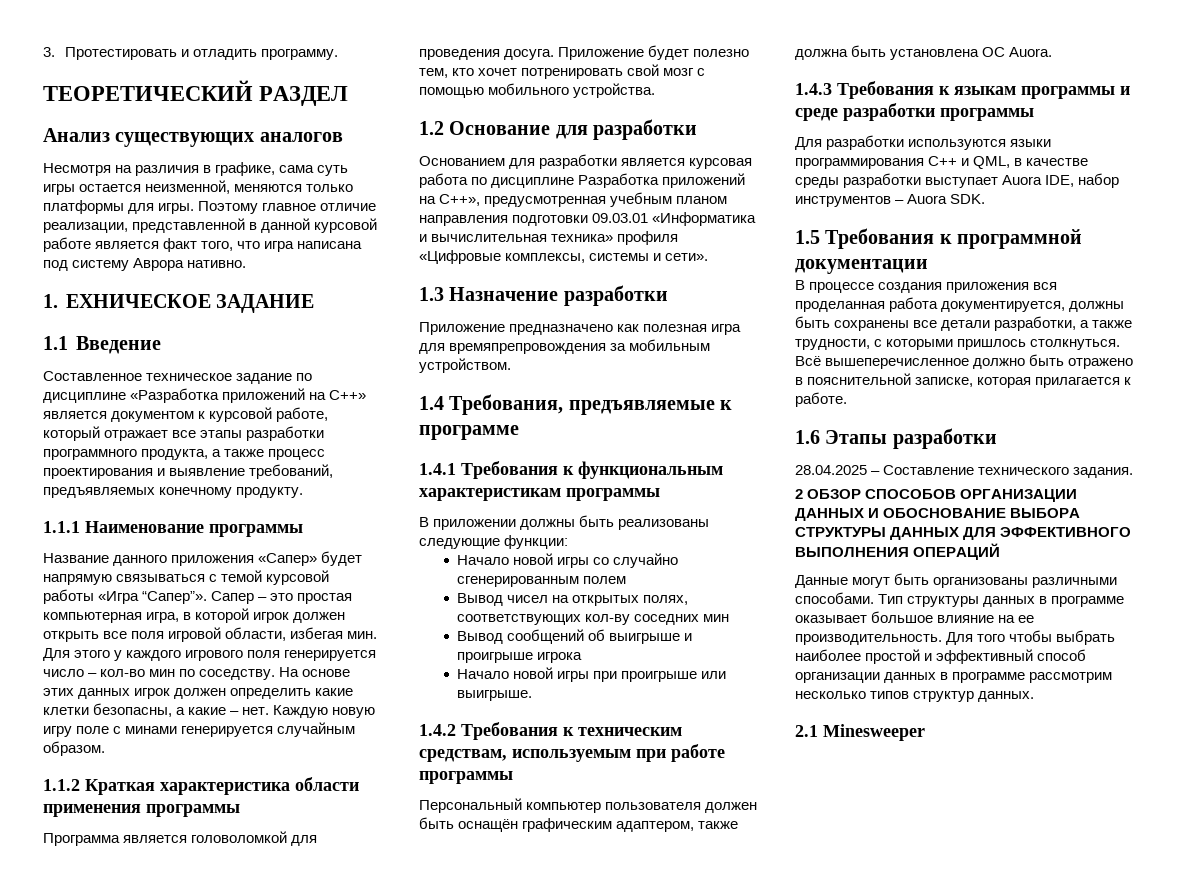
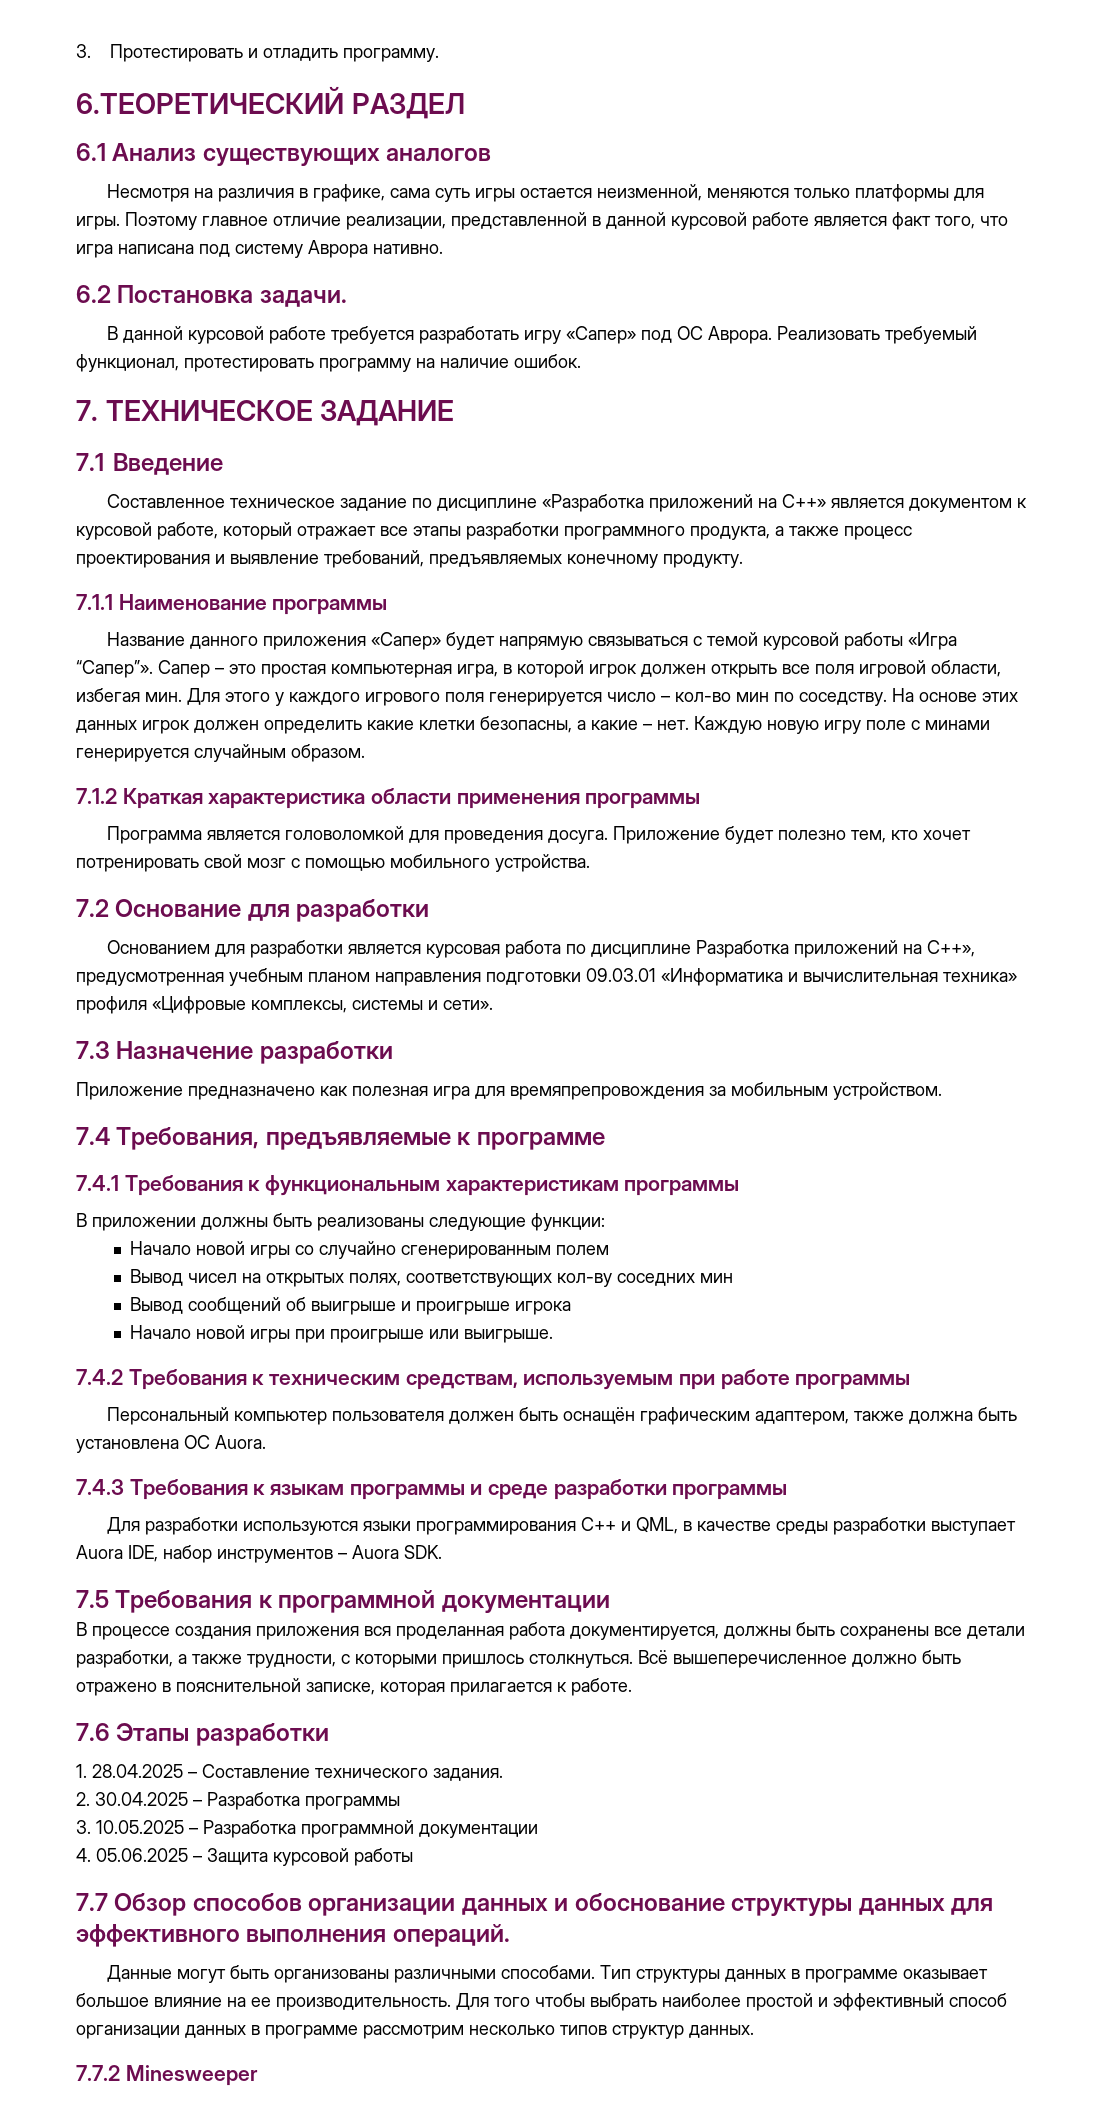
[43,80,253,101] ТЕОРЕТИЧЕСКИЙ -> [76,86,344,114] 6.ТЕОРЕТИЧЕСКИЙ
(349, 96) none -> [76,143,106,161] 6.1
[43,294,211,308] 1. ЕХНИЧЕСКОЕ -> [76,285,347,307] [106,326,977,344] [76,354,581,372] [76,400,313,421] 6.2 Постановка задачи. // В данной курсовой работе требуется разработать игру «Сапер» под ОС Аврора. Реализовать требуемый функционал, протестировать программу на наличие ошибок. // 7. ТЕХНИЧЕСКОЕ
[43,336,68,350] 1.1 -> [76,453,104,471] 7.1
[43,521,80,533] 1.1.1 -> [76,594,113,610] 7.1.1
[43,779,80,791] 1.1.2 -> [76,788,117,804] 7.1.2
[419,121,444,135] 1.2 -> [76,899,109,917] 7.2
[419,287,444,301] 1.3 -> [76,1041,110,1059] 7.3
[419,396,444,410] 1.4 -> [76,1127,110,1145] 7.4
[419,463,456,475] 1.4.1 -> [76,1175,119,1191] 7.4.1
[419,724,456,736] 1.4.2 -> [76,1369,123,1385] 7.4.2
[795,83,832,95] 1.4.3 -> [76,1479,124,1495] 7.4.3
[795,230,820,244] 1.5 -> [76,1590,109,1608] 7.5
[795,430,820,444] 1.6 -> [76,1723,110,1741] 7.6
(997, 438) none -> [76,1764,87,1778] 1.
[795,489,1078,502] [795,508,1081,521] [795,527,1132,540] [795,543,1001,560] 2 ОБЗОР СПОСОБОВ ОРГАНИЗАЦИИ ДАННЫХ И ОБОСНОВАНИЕ ВЫБОРА СТРУКТУРЫ ДАННЫХ ДЛЯ ЭФФЕКТИВНОГО ВЫПОЛНЕНИЯ ОПЕРАЦИЙ -> [76,1792,400,1810] [76,1820,538,1838] [76,1848,413,1866] [76,1893,994,1916] [76,1924,510,1947] 2. 30.04.2025 – Разработка программы // 3. 10.05.2025 – Разработка программной документации // 4. 05.06.2025 – Защита курсовой работы // 7.7 Обзор способов организации данных и обоснование структуры данных для эффективного выполнения операций.
[795,725,818,737] 2.1 -> [76,2065,120,2081] 7.7.2

